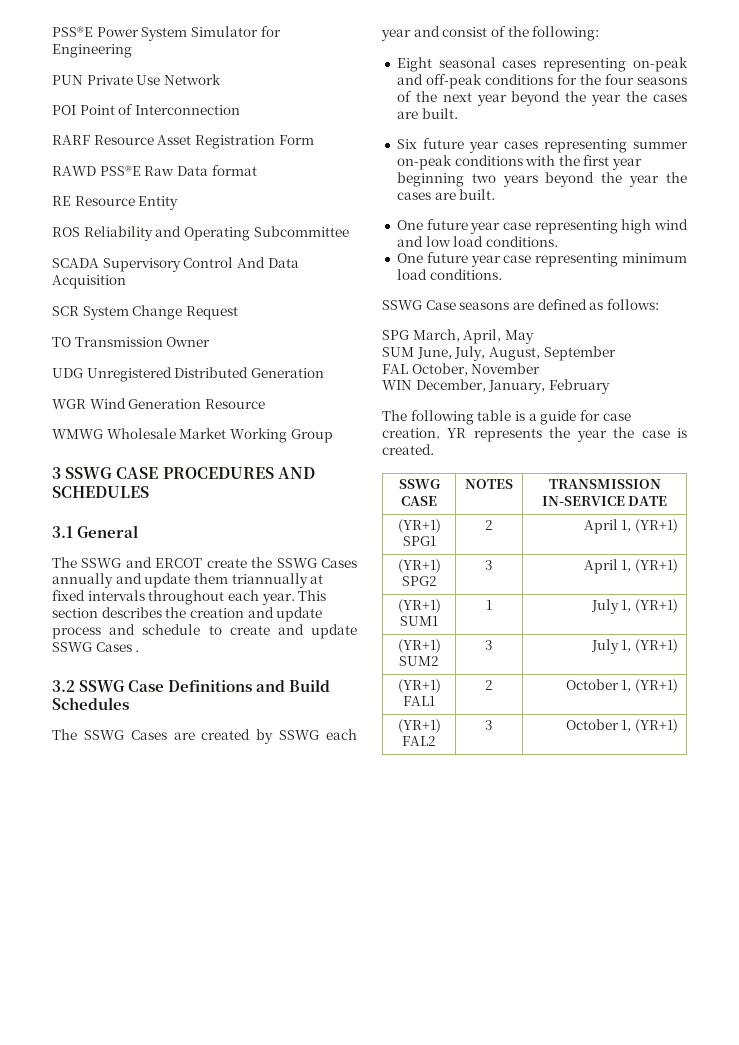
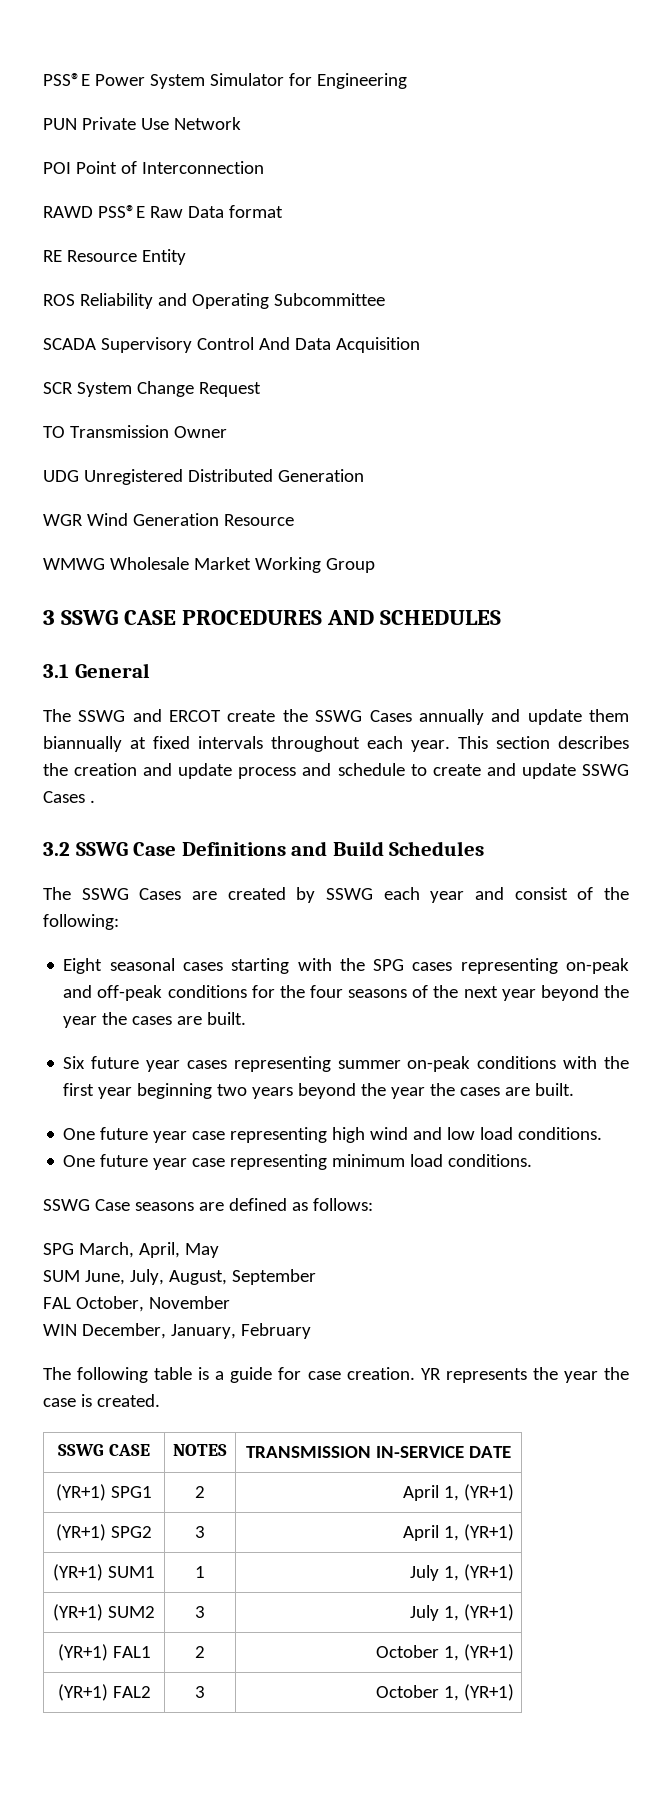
[52,135,314,149] // RARF Resource Asset Registration Form -> (264, 167) none
[231,573,308,588] triannually -> [43,736,122,752] biannually
(537, 64) none -> [231,958,453,974] starting with the SPG cases

